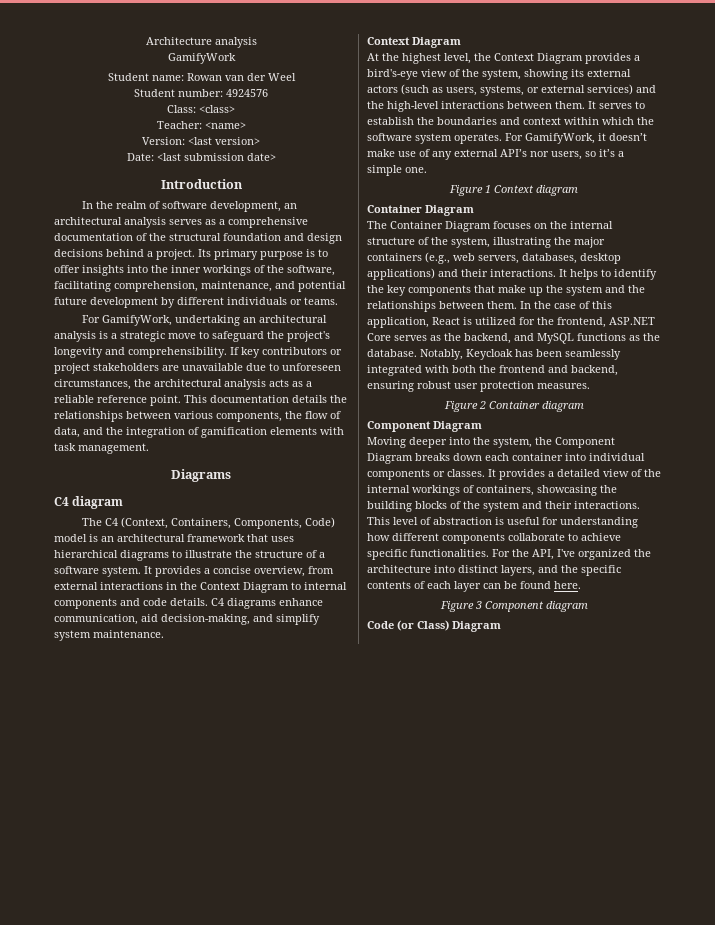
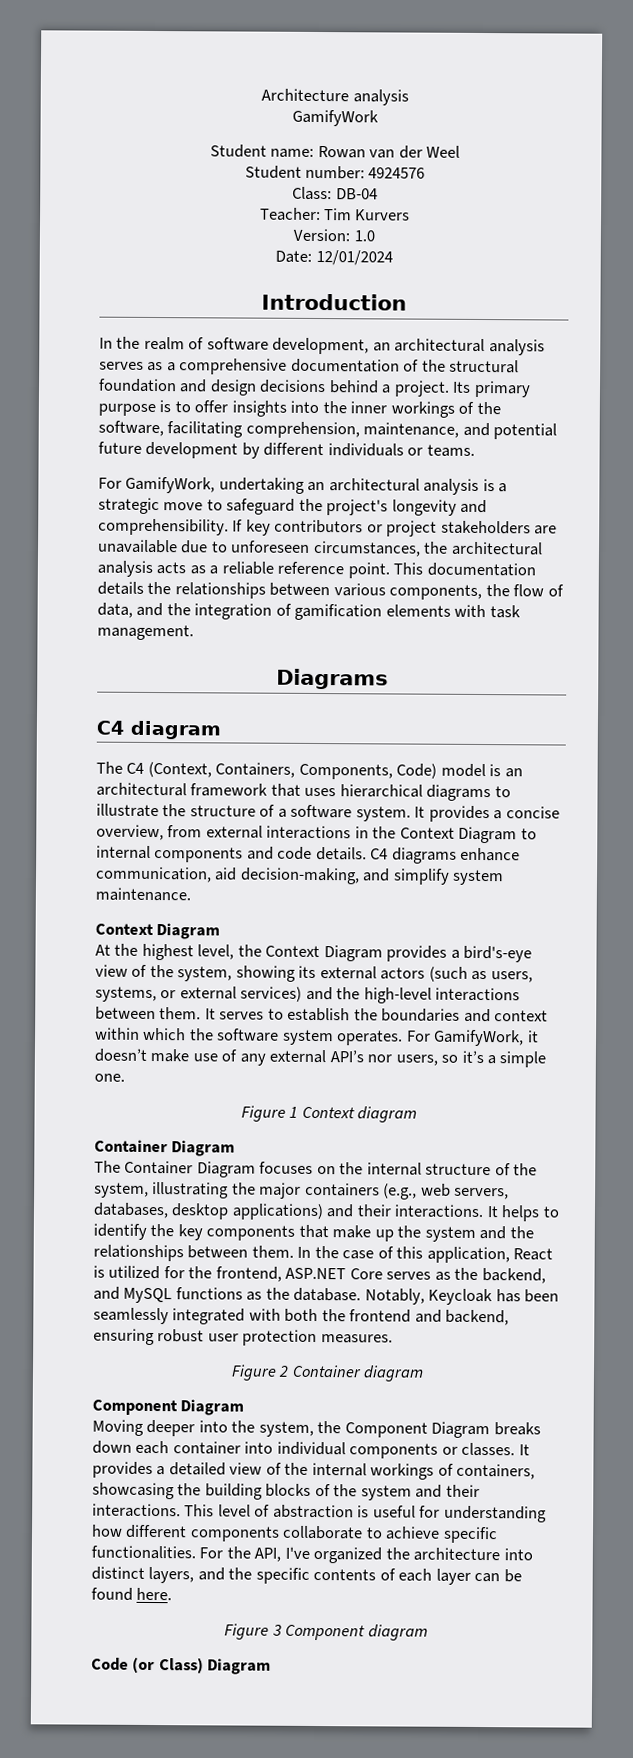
[199,105,235,113] <class> -> [335,188,378,200] DB-04
[204,122,246,129] <name> -> [324,208,411,221] Tim Kurvers
[188,137,260,145] <last version> -> [353,230,375,242] 1.0
[156,153,276,161] <last submission date> -> [315,249,393,266] 12/01/2024

